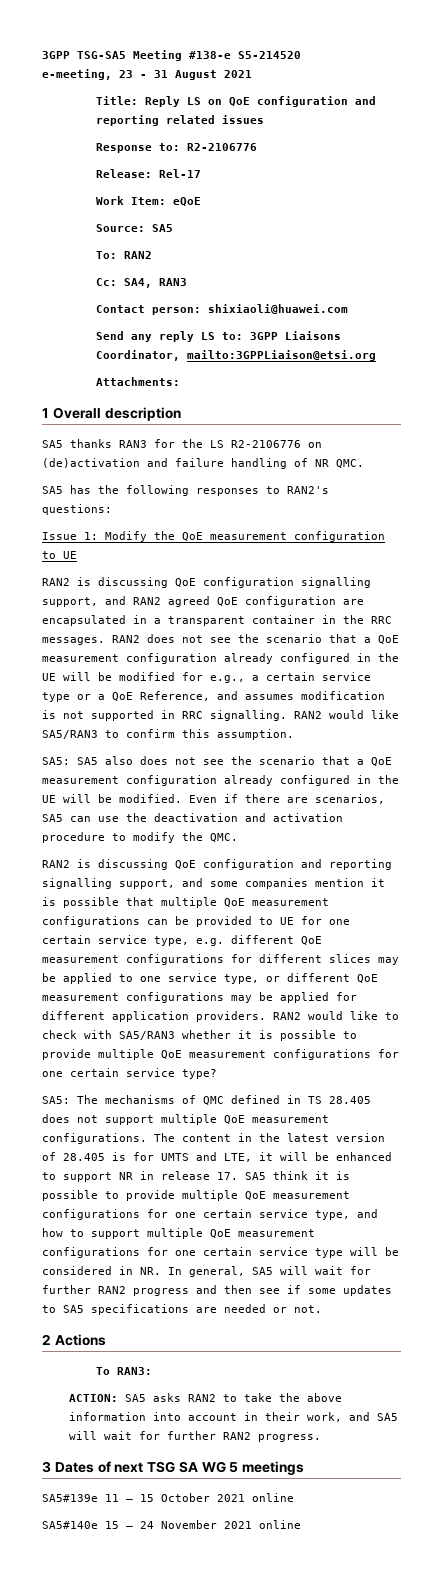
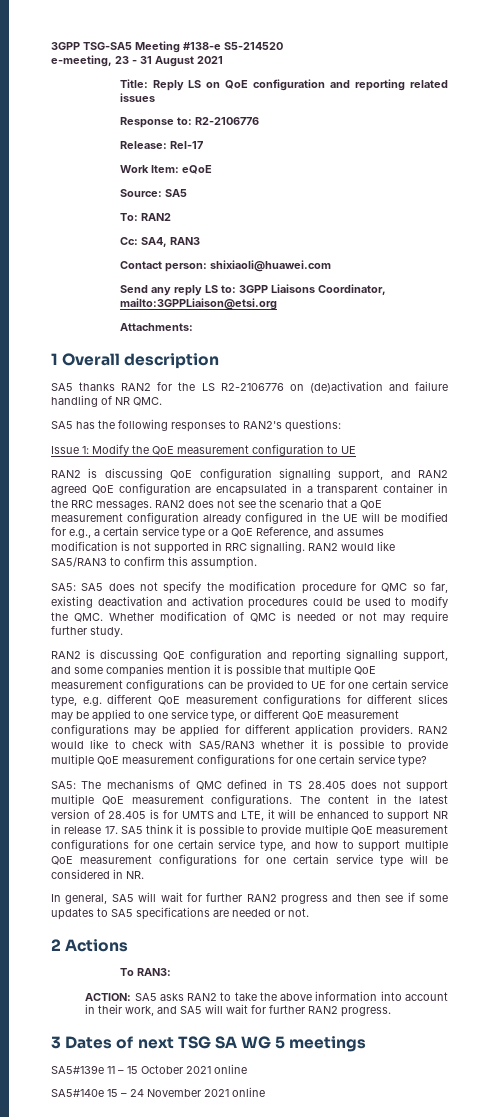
[119,440,147,448] RAN3 -> [121,383,152,391] RAN2
[105,756,392,766] [42,775,399,786] [42,794,385,804] [42,813,343,822] [42,832,238,843] also does not see the scenario that a QoE measurement configuration already configured in the UE will be modified. Even if there are scenarios, SA5 can use the deactivation and activation procedure to modify the QMC. -> [108,581,449,594] [51,596,448,609] [51,611,448,624] [51,626,123,637] does not specify the modification procedure for QMC so far, existing deactivation and activation procedures could be used to modify the QMC. Whether modification of QMC is needed or not may require further study.
(161, 1271) none -> (144, 875) //

